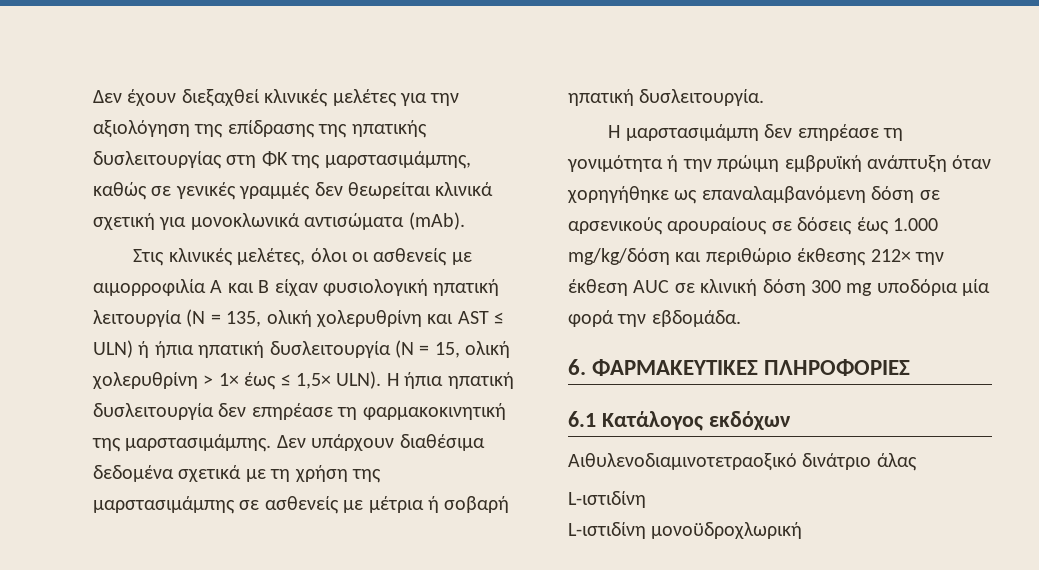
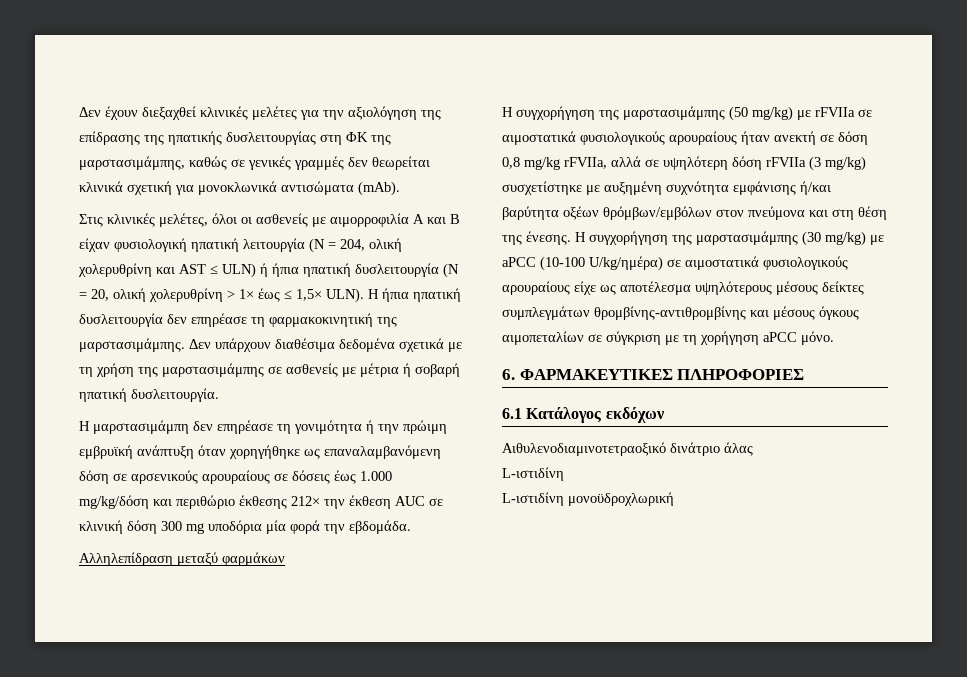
[226,311,262,327] 135, -> [340,239,365,251] 204,
[434,342,460,358] 15, -> [91,289,109,301] 20,
(741, 318) none -> [79,552,285,566] [502,106,872,121] [502,131,868,145] [502,156,866,171] [502,181,831,195] [502,206,887,220] [502,231,884,246] [502,256,848,271] [502,281,864,295] [502,306,859,320] [502,331,834,345] // Αλληλεπίδραση μεταξύ φαρμάκων // Η συγχορήγηση της μαρστασιμάμπης (50 mg/kg) με rFVIIa σε αιμοστατικά φυσιολογικούς αρουραίους ήταν ανεκτή σε δόση 0,8 mg/kg rFVIIa, αλλά σε υψηλότερη δόση rFVIIa (3 mg/kg) συσχετίστηκε με αυξημένη συχνότητα εμφάνισης ή/και βαρύτητα οξέων θρόμβων/εμβόλων στον πνεύμονα και στη θέση της ένεσης. Η συγχορήγηση της μαρστασιμάμπης (30 mg/kg) με aPCC (10-100 U/kg/ημέρα) σε αιμοστατικά φυσιολογικούς αρουραίους είχε ως αποτέλεσμα υψηλότερους μέσους δείκτες συμπλεγμάτων θρομβίνης-αντιθρομβίνης και μέσους όγκους αιμοπεταλίων σε σύγκριση με τη χορήγηση aPCC μόνο.

